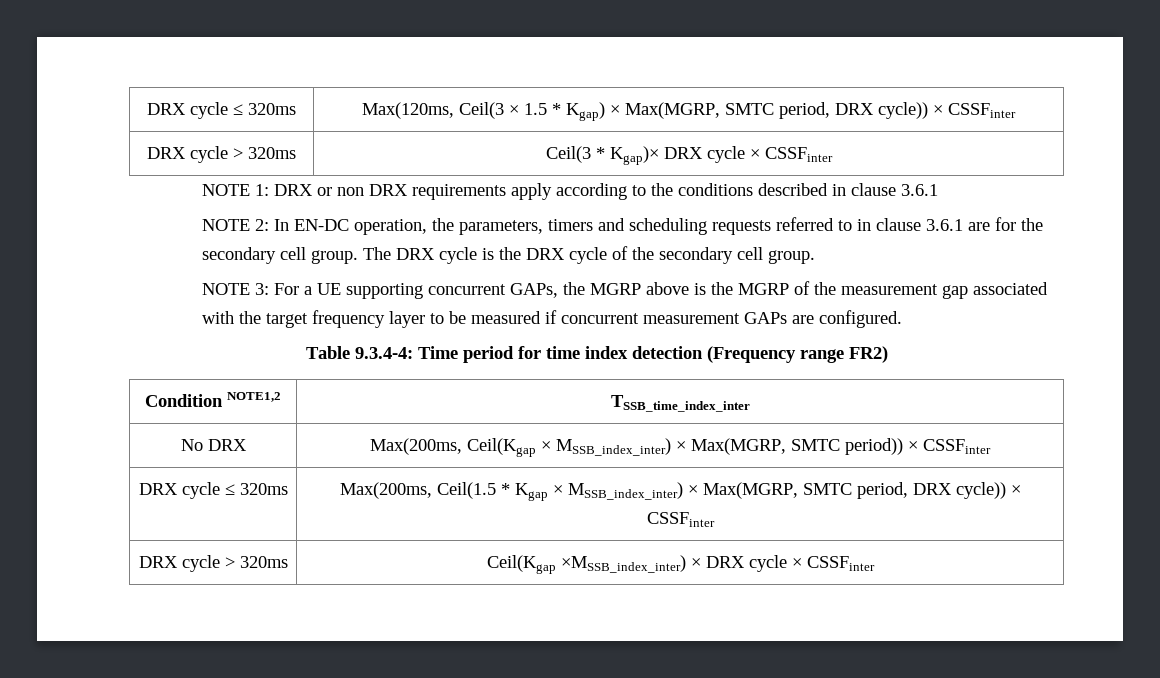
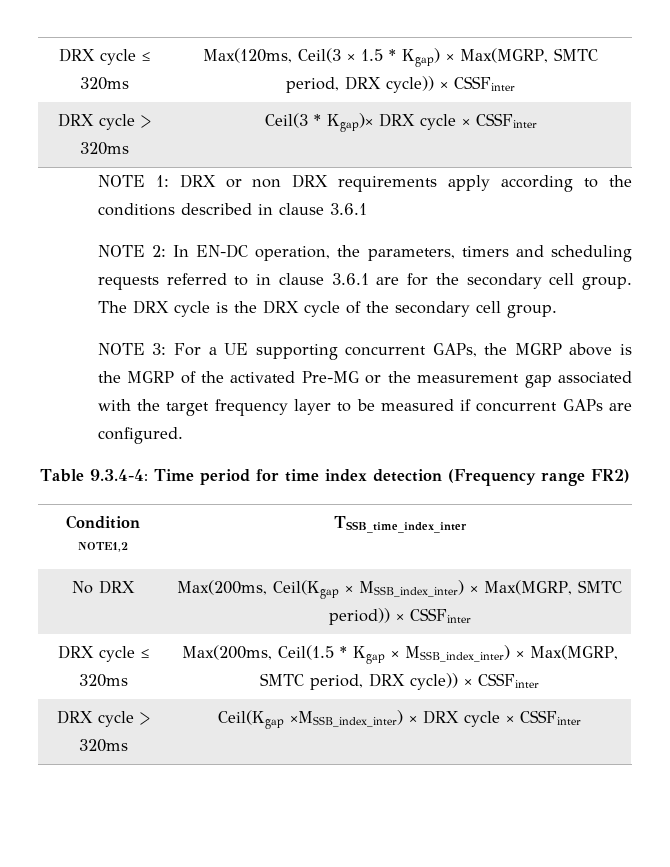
(837, 288) none -> [230,371,411,384] activated Pre-MG or the
[643,313,741,324] measurement -> (558, 407) none

